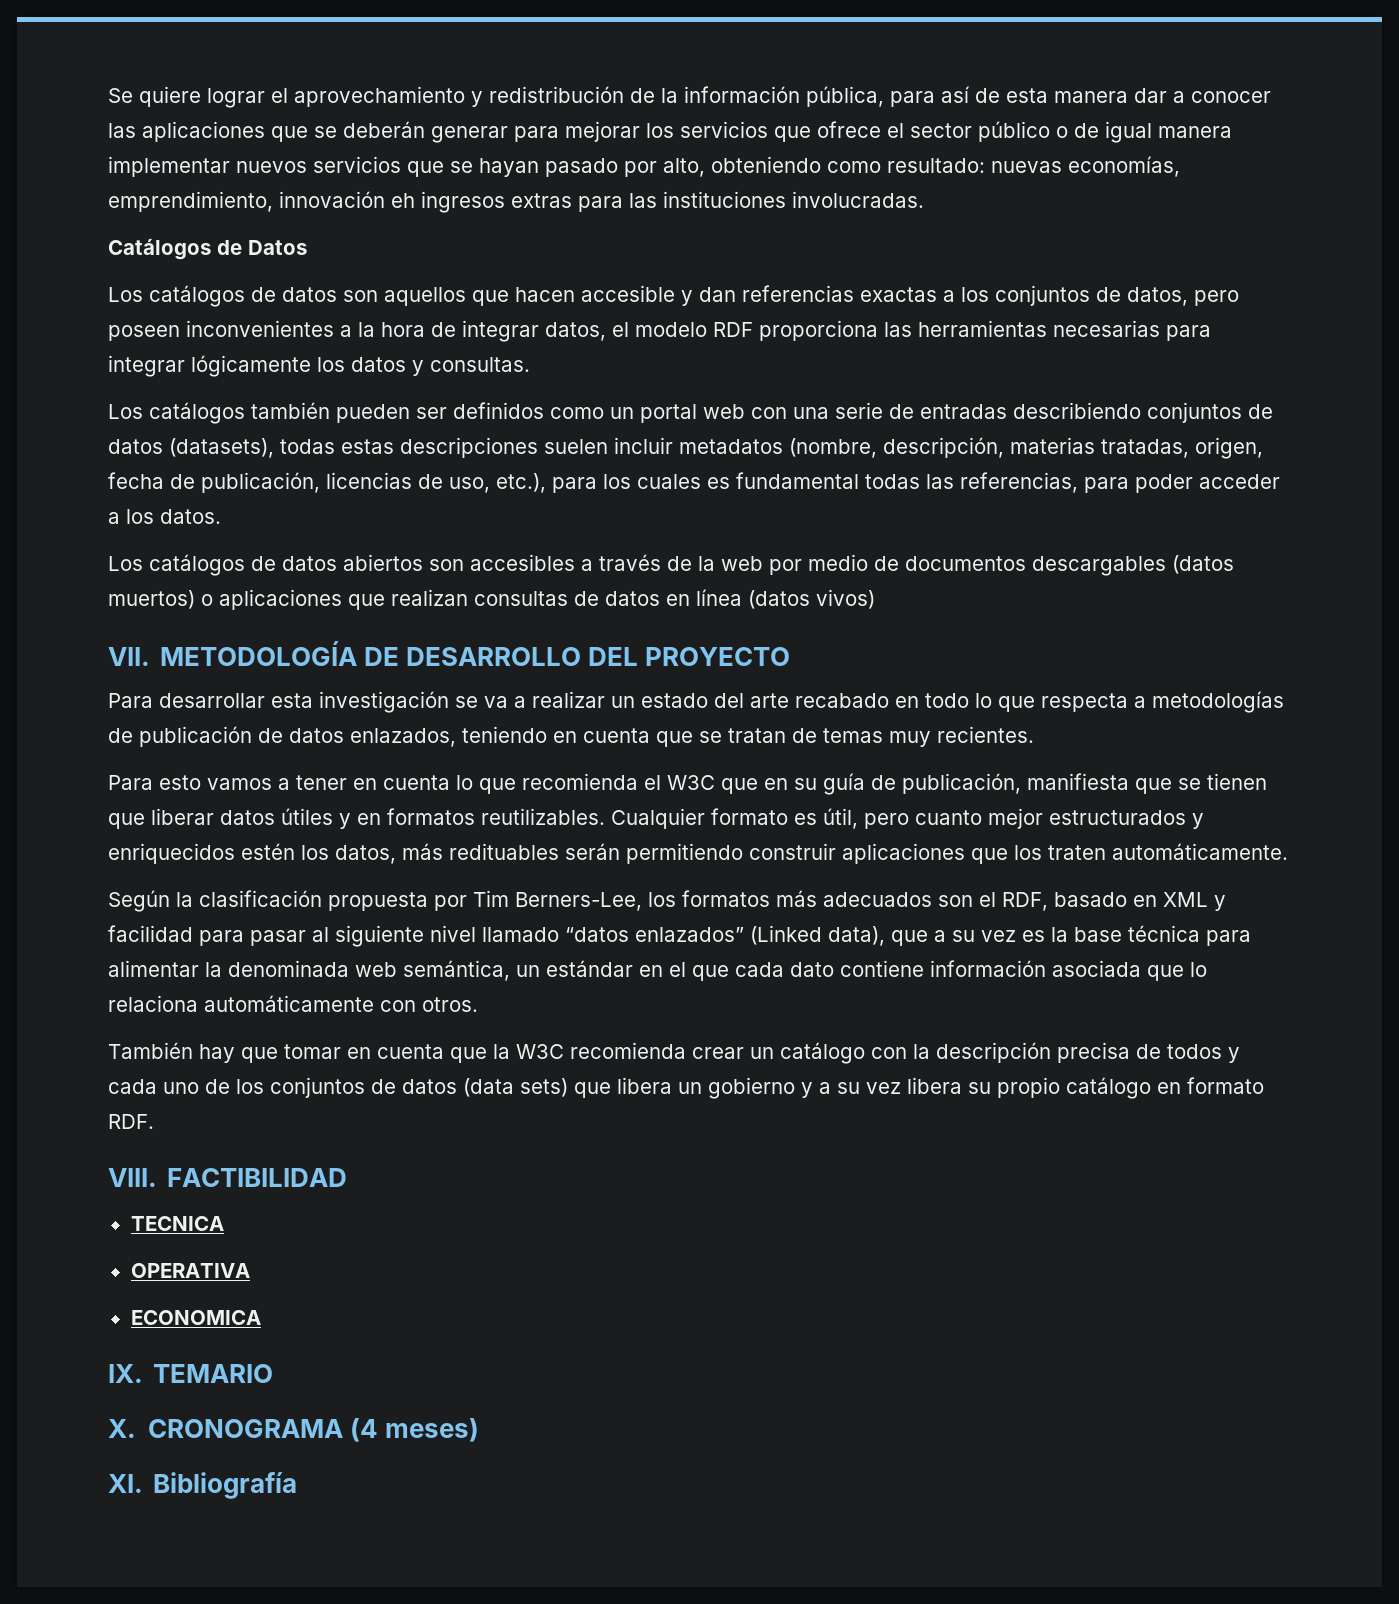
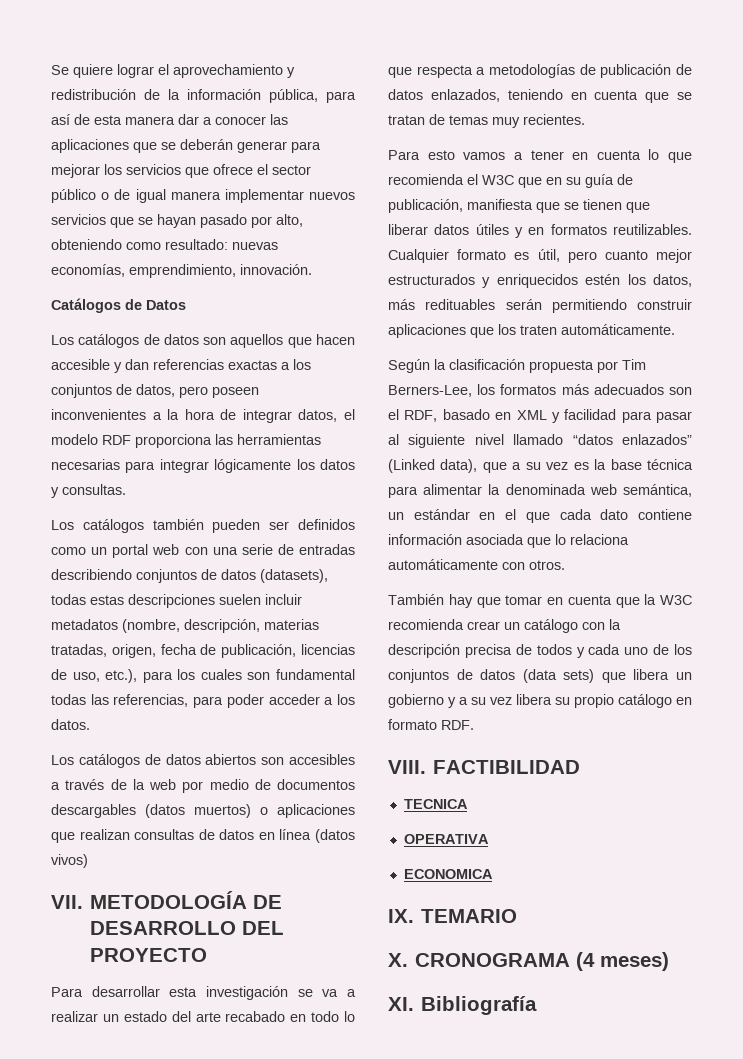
[279,191,924,213] innovación eh ingresos extras para las instituciones involucradas. -> [240,264,312,275] innovación.
[707,477,730,489] es -> [247,672,271,680] son

